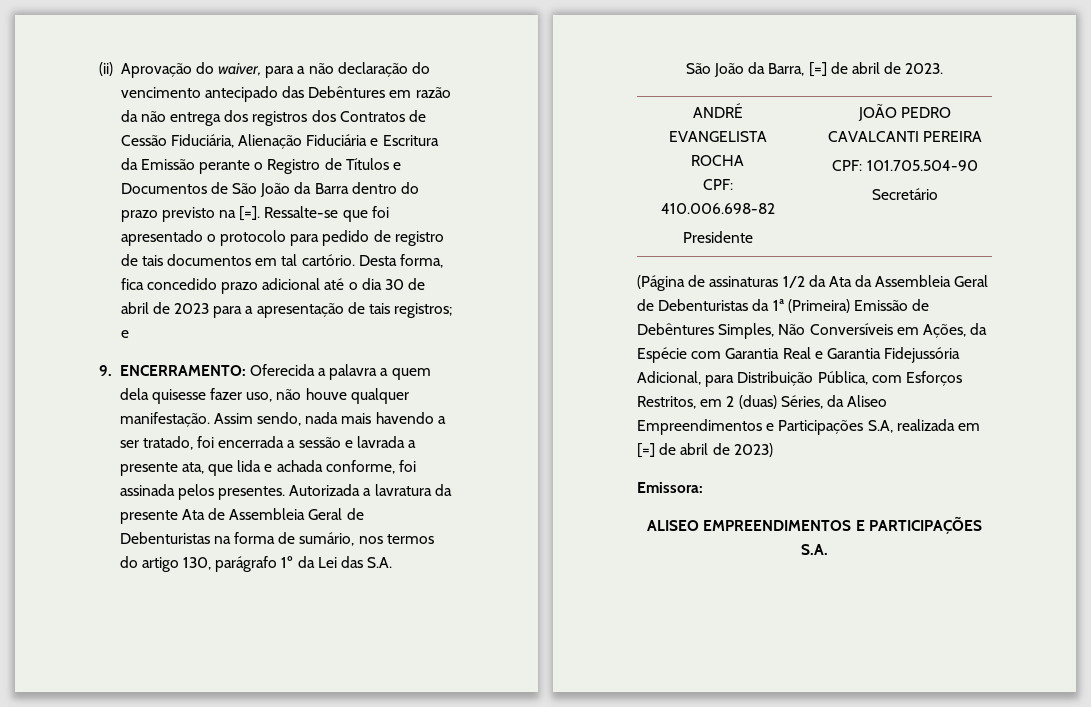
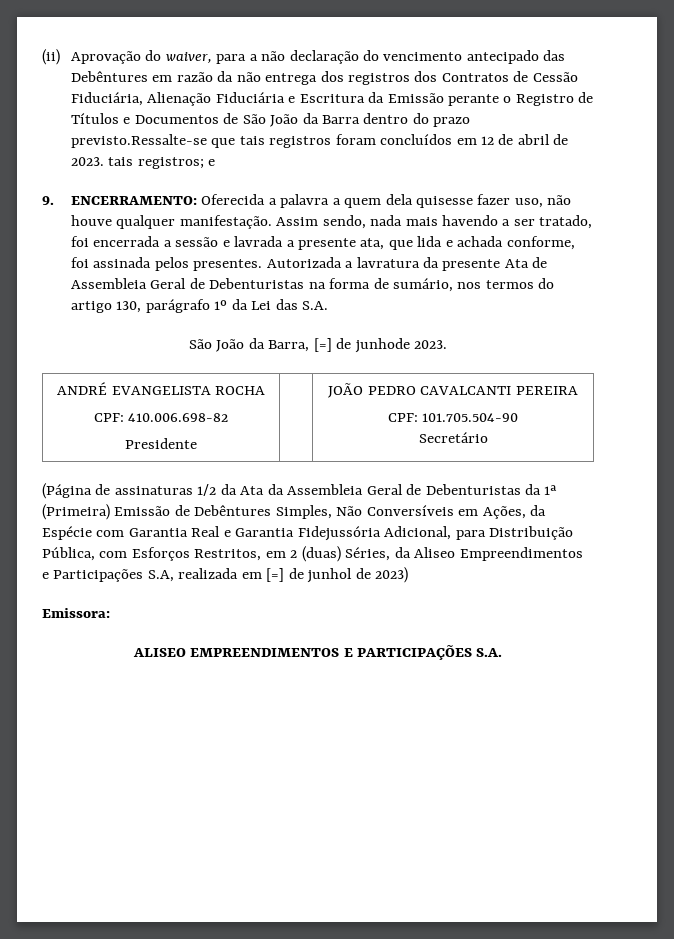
[161,206,389,222] [120,230,444,246] [120,254,444,268] [120,278,426,294] [120,302,365,318] previsto na [=]. Ressalte-se que foi apresentado o protocolo para pedido de registro de tais documentos em tal cartório. Desta forma, fica concedido prazo adicional até o dia 30 de abril de 2023 para a apresentação de -> [70,134,569,148] [70,157,104,166] previsto.Ressalte-se que tais registros foram concluídos em 12 de abril de 2023.
[851,62,902,74] abril de -> [354,338,410,353] junhode
[680,443,709,455] abril -> [307,568,353,583] junhol

